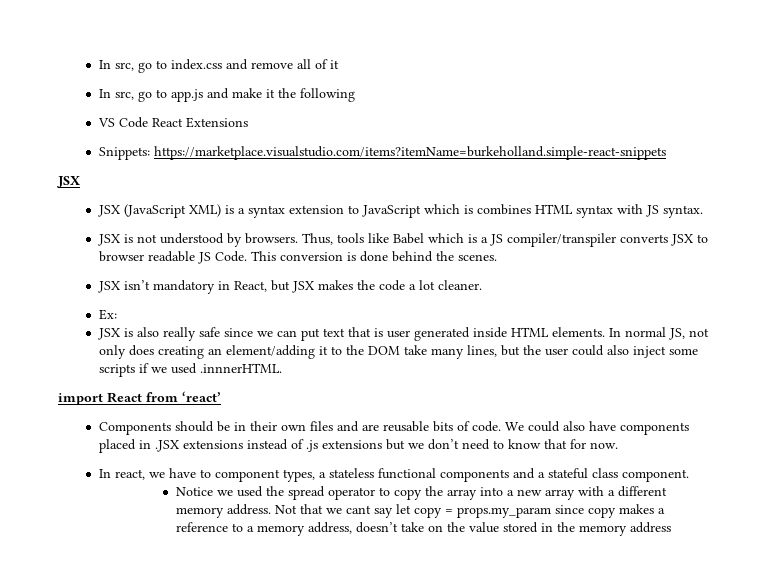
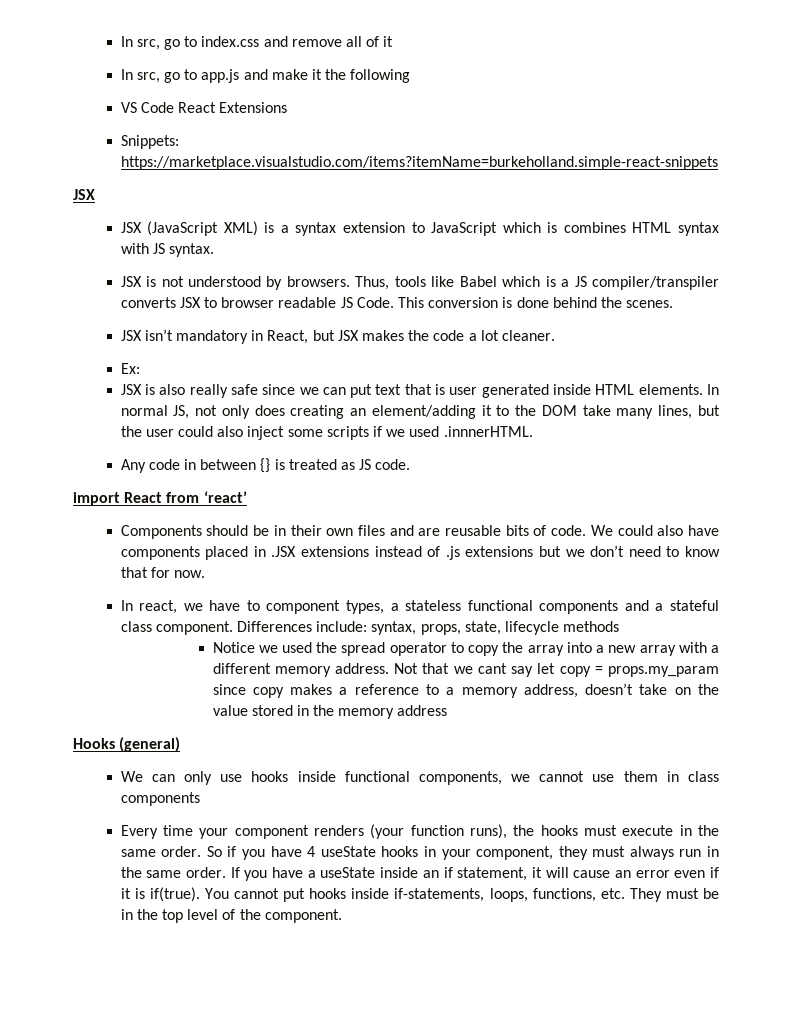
(282, 368) none -> [120,458,411,473] // Any code in between {} is treated as JS code.
(689, 475) none -> [237,621,620,635] Differences include: syntax, props, state, lifecycle methods
(671, 527) none -> [73,737,181,752] [120,771,719,785] [120,792,200,806] [120,824,719,839] [120,846,719,860] [120,867,719,881] [120,887,719,902] [120,909,342,923] // Hooks (general) // We can only use hooks inside functional components, we cannot use them in class components // Every time your component renders (your function runs), the hooks must execute in the same order. So if you have 4 useState hooks in your component, they must always run in the same order. If you have a useState inside an if statement, it will cause an error even if it is if(true). You cannot put hooks inside if-statements, loops, functions, etc. They must be in the top level of the component.

